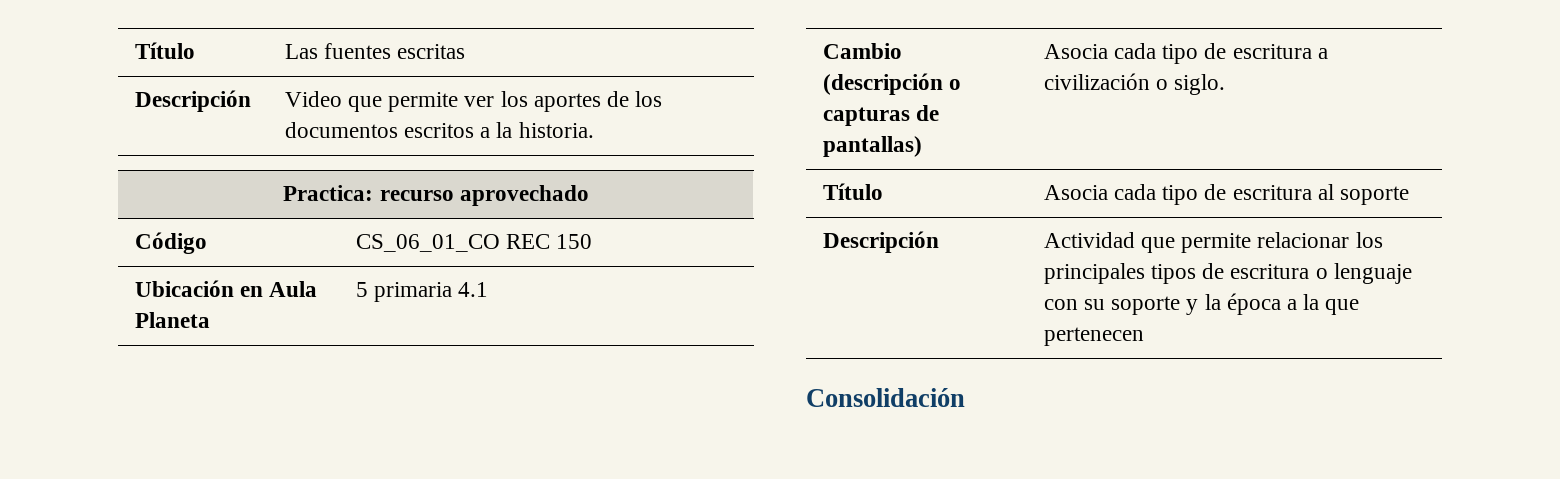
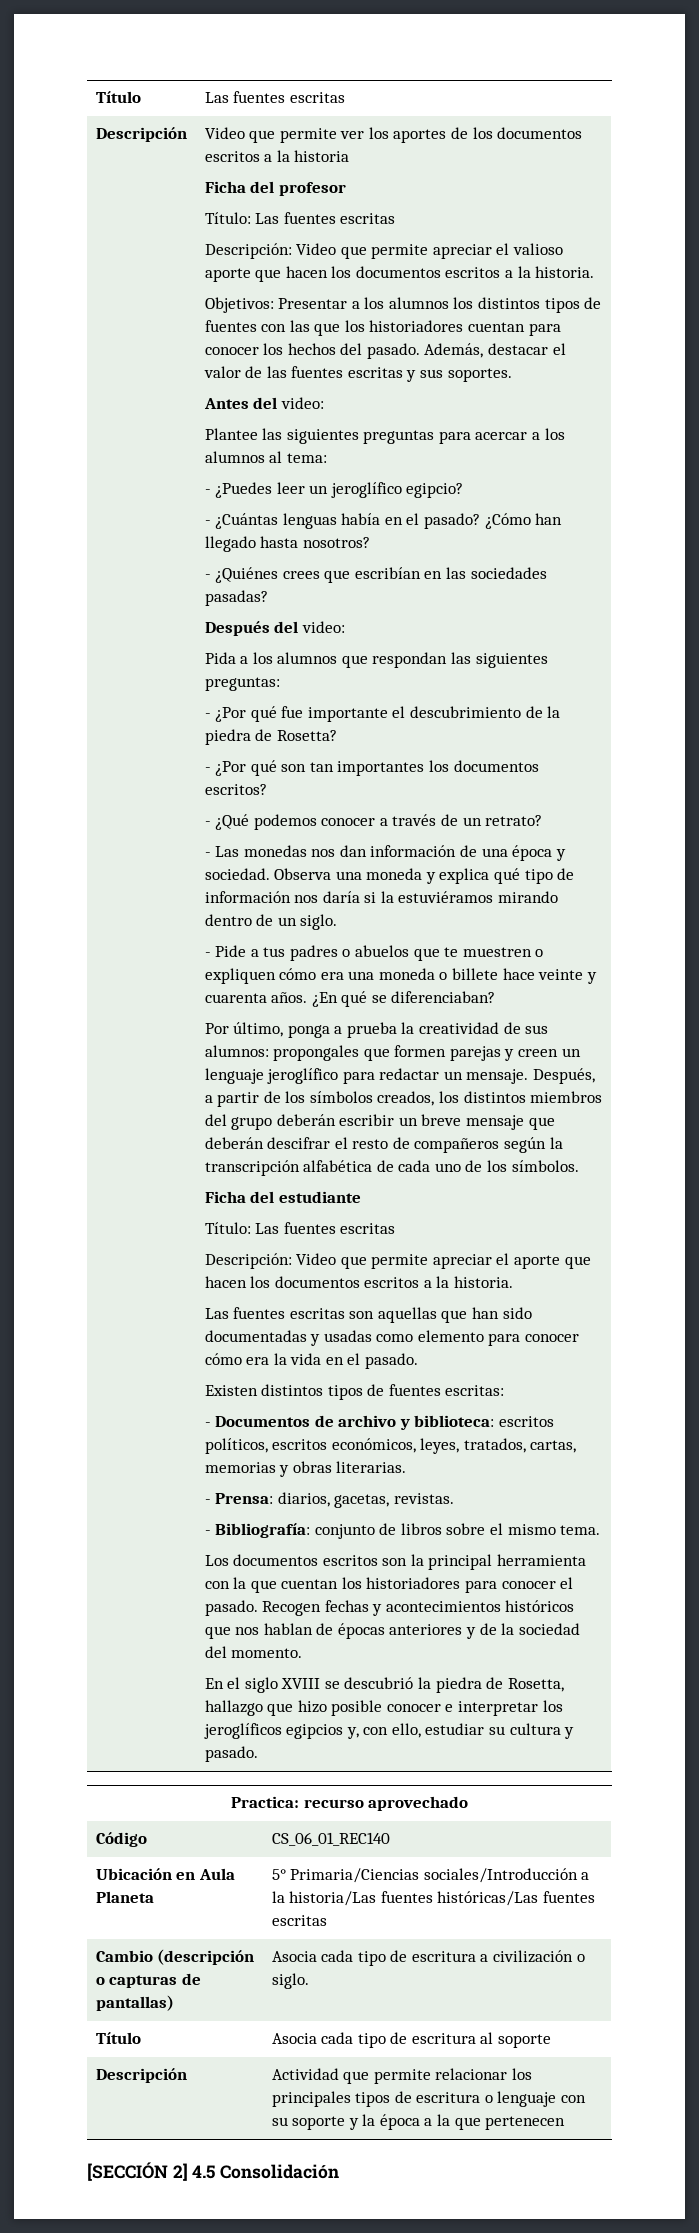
[518,122,594,138] historia. -> [294,150,350,162] [204,181,346,196] [204,212,396,224] [204,243,564,259] [204,266,595,282] [204,297,602,313] [204,320,561,336] [204,343,566,359] [203,366,512,382] [203,397,324,409] [204,428,565,444] [204,451,327,463] [204,482,464,498] [204,513,563,529] [204,536,370,552] [204,567,547,583] [204,590,268,606] [204,621,345,636] [204,652,548,668] [204,677,280,691] [204,706,561,722] [204,729,337,745] [204,760,539,776] [204,784,267,795] [204,814,543,830] [204,845,566,861] [204,868,575,884] [204,891,559,903] [204,914,338,930] [204,945,544,961] [204,968,597,984] [204,991,496,1007] [204,1022,549,1038] [204,1045,581,1061] [204,1068,596,1084] [204,1091,603,1107] [204,1114,555,1130] [204,1137,563,1153] [204,1160,579,1176] [204,1191,361,1203] [204,1222,396,1234] [204,1253,591,1269] [204,1276,514,1288] [204,1307,532,1323] [204,1330,580,1346] [204,1353,419,1369] [204,1384,505,1400] [204,1415,555,1430] [204,1438,577,1454] [204,1461,407,1477] [204,1492,454,1508] [204,1523,601,1539] [204,1554,587,1570] [204,1577,574,1593] [204,1600,575,1616] [204,1623,580,1639] [204,1646,303,1658] [204,1677,564,1693] [204,1700,563,1716] [203,1723,575,1739] [204,1746,258,1762] historia // Ficha del profesor // Título: Las fuentes escritas // Descripción: Video que permite apreciar el valioso aporte que hacen los documentos escritos a la historia. // Objetivos: Presentar a los alumnos los distintos tipos de fuentes con las que los historiadores cuentan para conocer los hechos del pasado. Además, destacar el valor de las fuentes escritas y sus soportes. // Antes del video: // Plantee las siguientes preguntas para acercar a los alumnos al tema: // - ¿Puedes leer un jeroglífico egipcio? // - ¿Cuántas lenguas había en el pasado? ¿Cómo han llegado hasta nosotros? // - ¿Quiénes crees que escribían en las sociedades pasadas? // Después del video: // Pida a los alumnos que respondan las siguientes preguntas: // - ¿Por qué fue importante el descubrimiento de la piedra de Rosetta? // - ¿Por qué son tan importantes los documentos escritos? // - ¿Qué podemos conocer a través de un retrato? // - Las monedas nos dan información de una época y sociedad. Observa una moneda y explica qué tipo de información nos daría si la estuviéramos mirando dentro de un siglo. // - Pide a tus padres o abuelos que te muestren o expliquen cómo era una moneda o billete hace veinte y cuarenta años. ¿En qué se diferenciaban? // Por último, ponga a prueba la creatividad de sus alumnos: propongales que formen parejas y creen un lenguaje jeroglífico para redactar un mensaje. Después, a partir de los símbolos creados, los distintos miembros del grupo deberán escribir un breve mensaje que deberán descifrar el resto de compañeros según la transcripción alfabética de cada uno de los símbolos. // Ficha del estudiante // Título: Las fuentes escritas // Descripción: Video que permite apreciar el aporte que hacen los documentos escritos a la historia. // Las fuentes escritas son aquellas que han sido documentadas y usadas como elemento para conocer cómo era la vida en el pasado. // Existen distintos tipos de fuentes escritas: // - Documentos de archivo y biblioteca: escritos políticos, escritos económicos, leyes, tratados, cartas, memorias y obras literarias. // - Prensa: diarios, gacetas, revistas. // - Bibliografía: conjunto de libros sobre el mismo tema. // Los documentos escritos son la principal herramienta con la que cuentan los historiadores para conocer el pasado. Recogen fechas y acontecimientos históricos que nos hablan de épocas anteriores y de la sociedad del momento. // En el siglo XVIII se descubrió la piedra de Rosetta, hallazgo que hizo posible conocer e interpretar los jeroglíficos egipcios y, con ello, estudiar su cultura y pasado.
[355,234,593,252] CS_06_01_CO REC 150 -> [271,1832,390,1846] CS_06_01_REC140
[355,282,489,302] 5 primaria 4.1 -> [271,1868,590,1883] [271,1891,595,1906] [271,1915,327,1926] 5° Primaria/Ciencias sociales/Introducción a la historia/Las fuentes históricas/Las fuentes escritas
(1144, 336) none -> [87,2162,216,2181] [SECCIÓN 2] 4.5

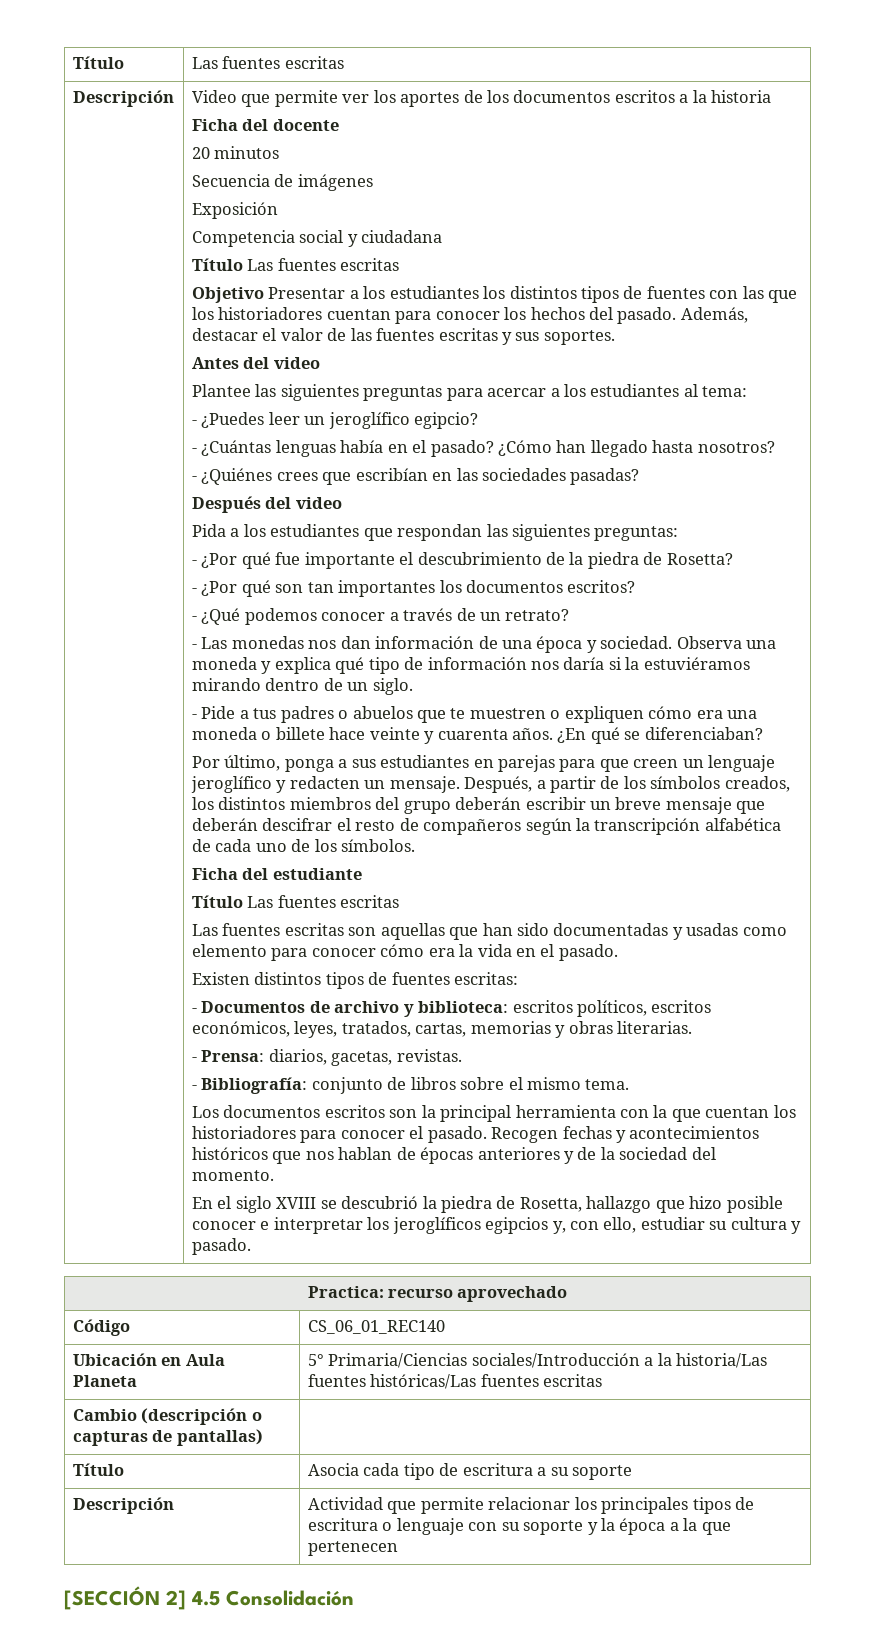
[278,182,346,196] [204,212,396,224] [204,243,564,259] [204,266,595,282] [204,297,274,313] profesor // Título: Las fuentes escritas // Descripción: Video que permite apreciar el valioso aporte que hacen los documentos escritos a la historia. // Objetivos: -> [272,119,339,131] [191,146,280,159] [191,174,373,191] [191,202,278,219] [191,230,443,247] [191,258,400,271] [191,287,264,303] docente // 20 minutos // Secuencia de imágenes // Exposición // Competencia social y ciudadana // Título Las fuentes escritas // Objetivo
[388,297,449,309] alumnos -> [389,286,479,299] estudiantes
[280,397,324,409] video: -> [273,357,320,369] video
[204,451,265,463] alumnos -> [590,384,680,397] estudiantes
[301,621,345,633] video: -> [295,497,342,509] video
[277,652,338,664] alumnos -> [270,524,360,537] estudiantes
[346,1022,549,1038] [204,1045,515,1061] prueba la creatividad de sus alumnos: propongales que formen parejas y -> [351,755,629,772] sus estudiantes en parejas para que
[342,1068,440,1084] para redactar -> [276,776,360,793] y redacten
[204,1222,396,1234] [204,1253,591,1269] [204,1276,514,1288] Título: Las fuentes escritas // Descripción: Video que permite apreciar el aporte que hacen los documentos escritos a la historia. -> [191,895,400,908] Título Las fuentes escritas
[271,1950,585,1966] [271,1973,309,1989] Asocia cada tipo de escritura a civilización o siglo. -> (263, 1437) none
[480,2032,494,2044] al -> [537,1467,569,1476] a su

